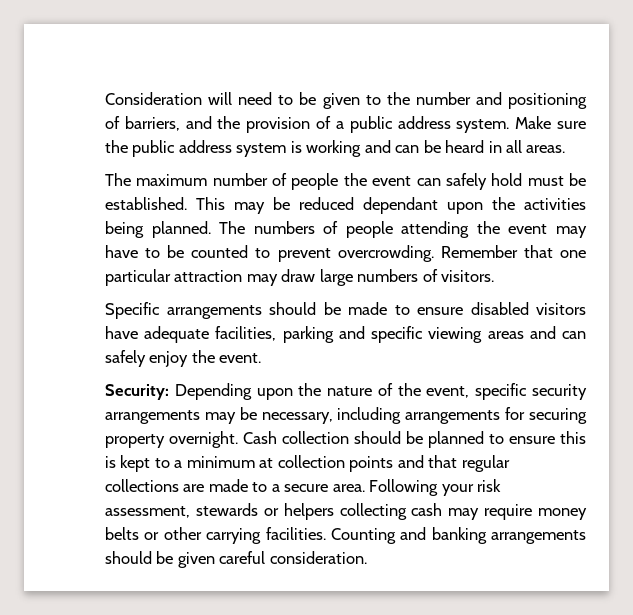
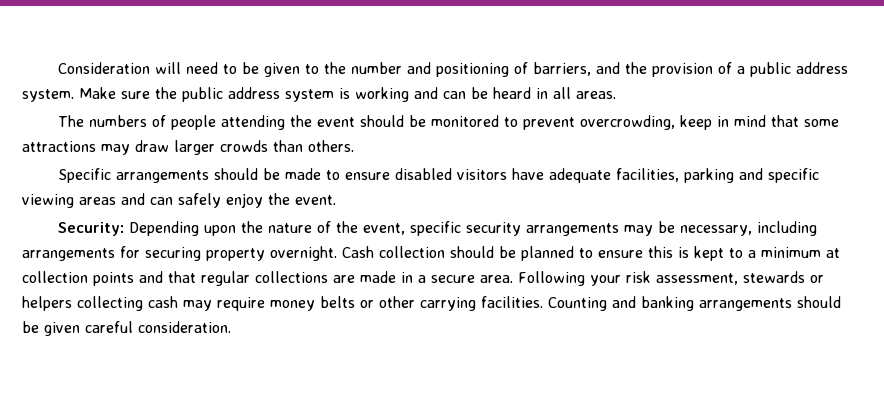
[136,173,587,190] [105,197,586,214] [105,221,246,238] maximum number of people the event can safely hold must be established. This may be reduced dependant upon the activities being planned. The -> (85, 121) none
[556,226,587,238] [105,245,586,262] [105,269,495,286] may have to be counted to prevent overcrowding. Remember that one particular attraction may draw large numbers of visitors. -> [360,115,840,130] [22,140,354,155] should be monitored to prevent overcrowding, keep in mind that some attractions may draw larger crowds than others.
[252,482,268,492] to -> [401,272,413,283] in

